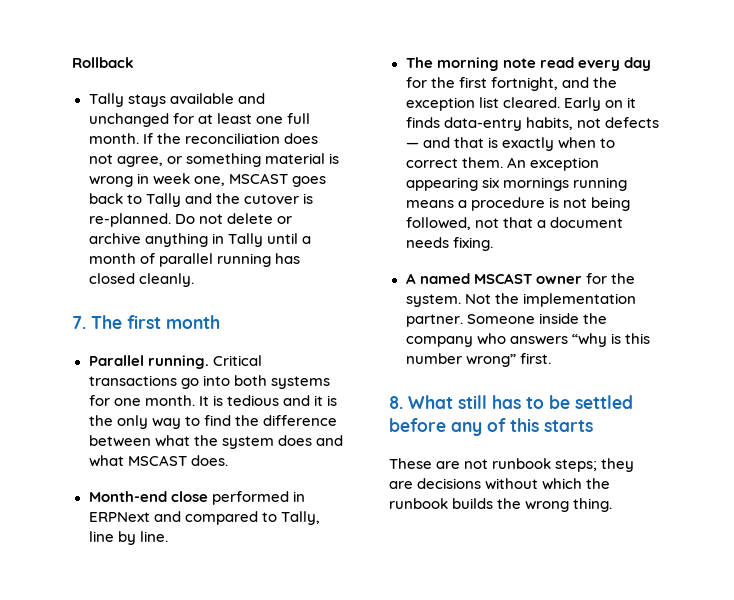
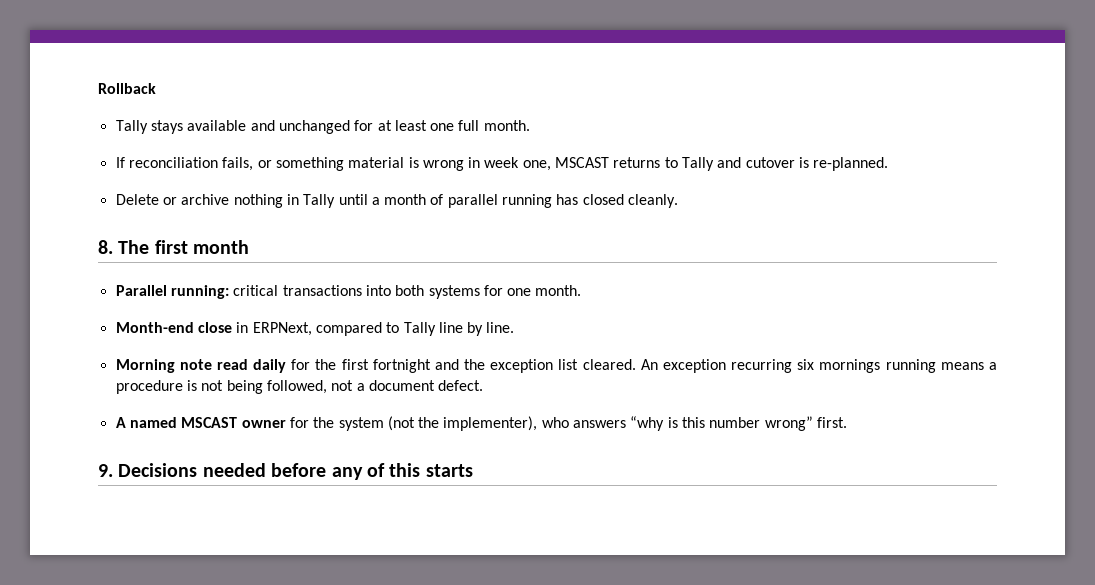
[142,133,318,144] [88,154,163,167] If the reconciliation does not agree, -> [115,157,254,171] // If reconciliation fails,
[291,176,326,187] [88,193,123,204] goes back -> [613,157,661,168] returns
[215,193,240,204] the -> (742, 162) none
[174,213,273,224] Do not delete -> [115,194,159,205] // Delete
[144,233,208,247] anything -> [233,194,283,208] nothing
[72,316,86,329] 7. -> [98,240,113,254] 8.
[147,355,262,369] [88,375,199,389] running. Critical transactions go -> [170,285,362,299] running: critical transactions
[198,395,337,406] [88,415,337,429] [88,435,343,449] [88,455,228,467] [88,491,305,505] [88,511,181,522] It is tedious and it is the only way to find the difference between what the system does and what MSCAST does. // Month-end close performed in ERPNext and -> [115,322,312,336] // Month-end close in ERPNext,
[280,511,320,525] Tally, -> [403,322,436,336] Tally
[405,57,651,71] The morning note read every day -> [115,359,287,373] Morning note read daily
[490,77,558,91] fortnight, -> [372,359,431,373] fortnight
[563,97,636,111] [405,117,659,131] [405,137,615,151] [405,157,503,168] Early on it finds data-entry habits, not defects — and that is exactly when to correct them. -> (636, 364) none
[405,177,478,191] appearing -> [731,359,793,373] recurring
[502,217,533,228] that -> (354, 385) none
[405,237,493,251] needs fixing. -> [438,380,484,391] defect.
[405,293,636,307] [405,313,607,327] [405,336,473,347] system. Not the implementation partner. Someone inside the company -> [338,416,538,431] system (not the implementer),
[389,395,633,409] 8. What still has to be settled -> [98,463,266,477] 9. Decisions needed
[389,458,635,472] [389,478,611,490] [389,498,613,512] // These are not runbook steps; they are decisions without which the runbook builds the wrong thing. -> (473, 470) none

